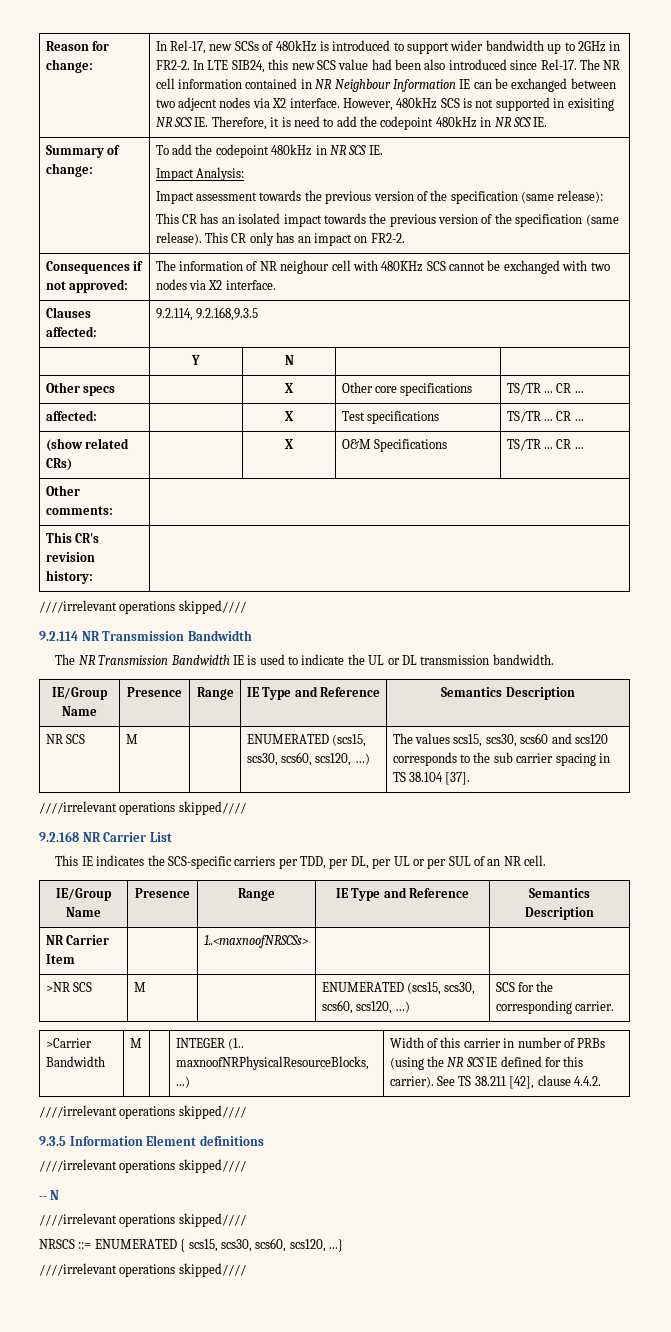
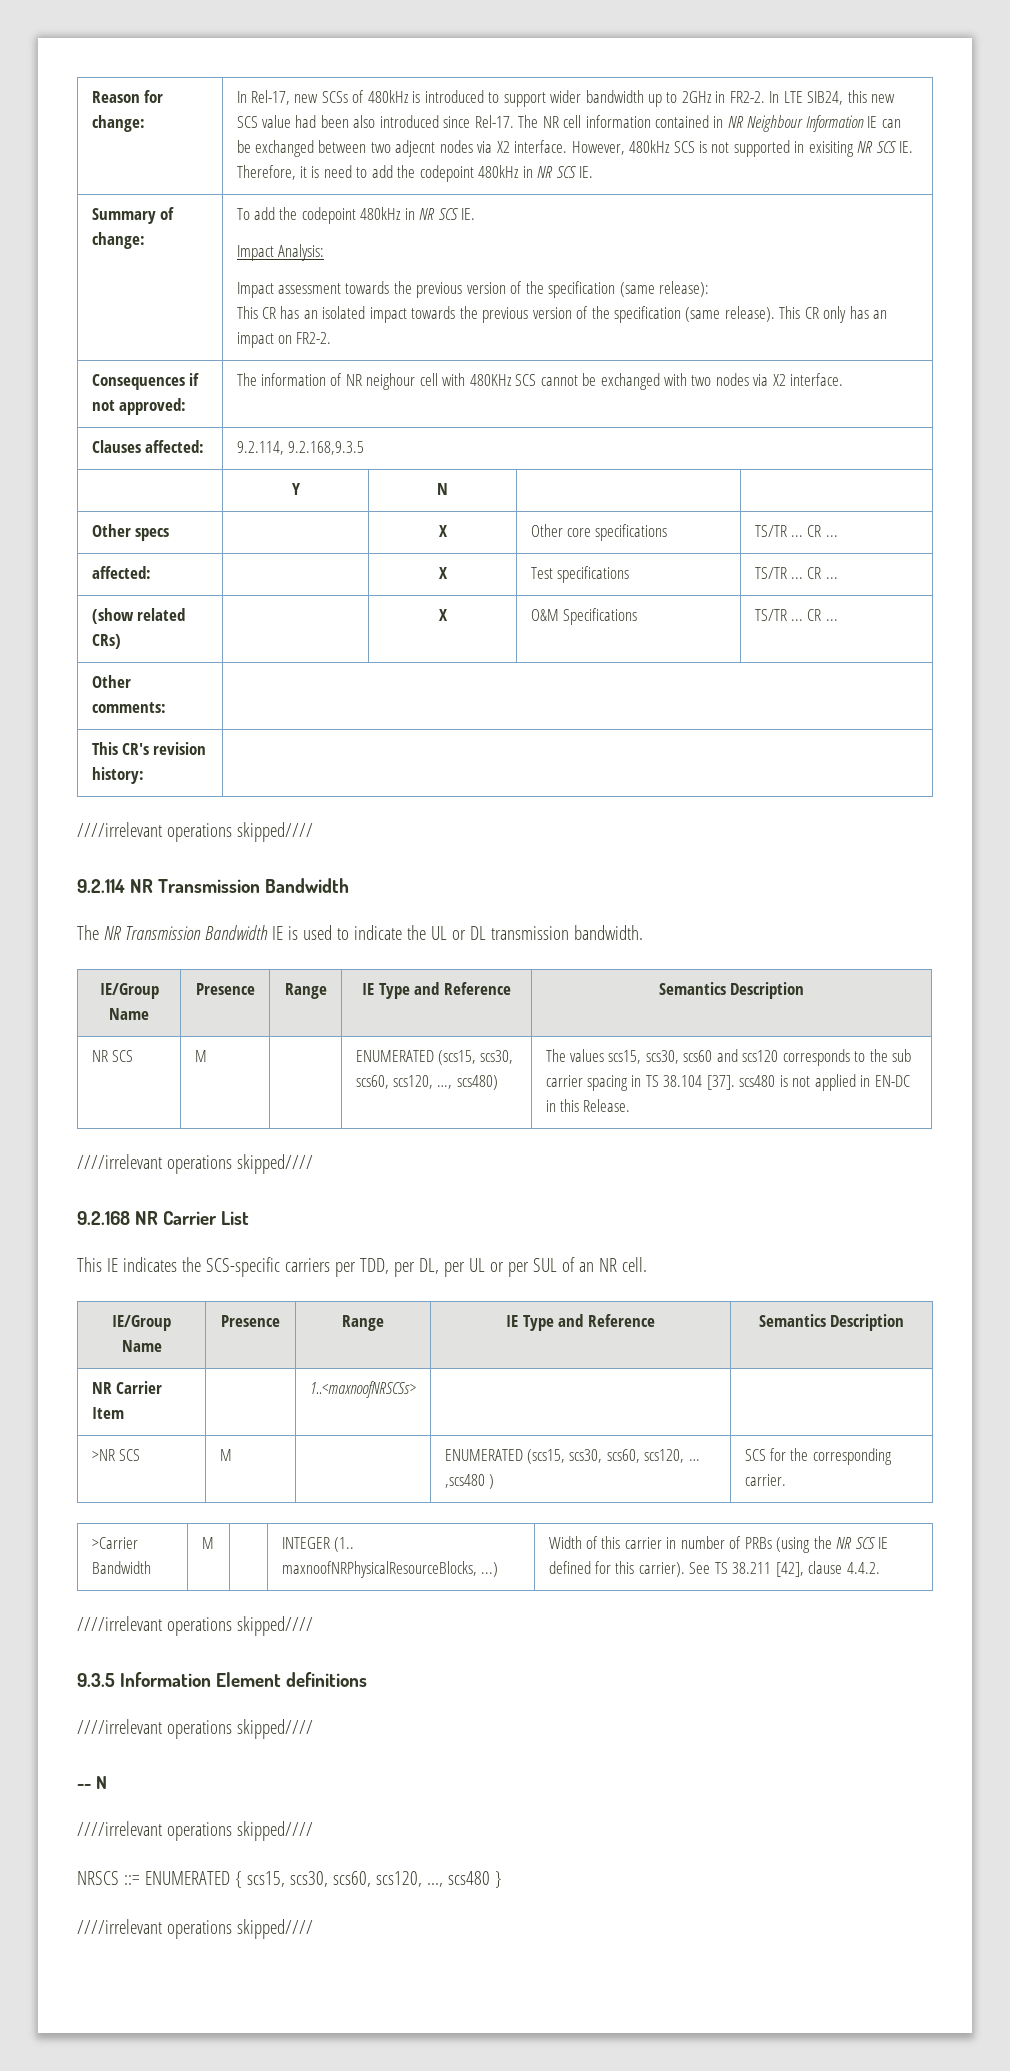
[354,753,370,765] …) -> [437,1075,498,1090] …, scs480)
(471, 778) none -> [739,1074,910,1091] [545,1099,631,1112] scs480 is not applied in EN-DC in this Release.
[395,1001,411,1013] …) -> [688,1459,700,1461] [444,1474,495,1489] … ,scs480 )
[329,1239,343,1252] ...} -> [426,1871,502,1888] ..., scs480 }

